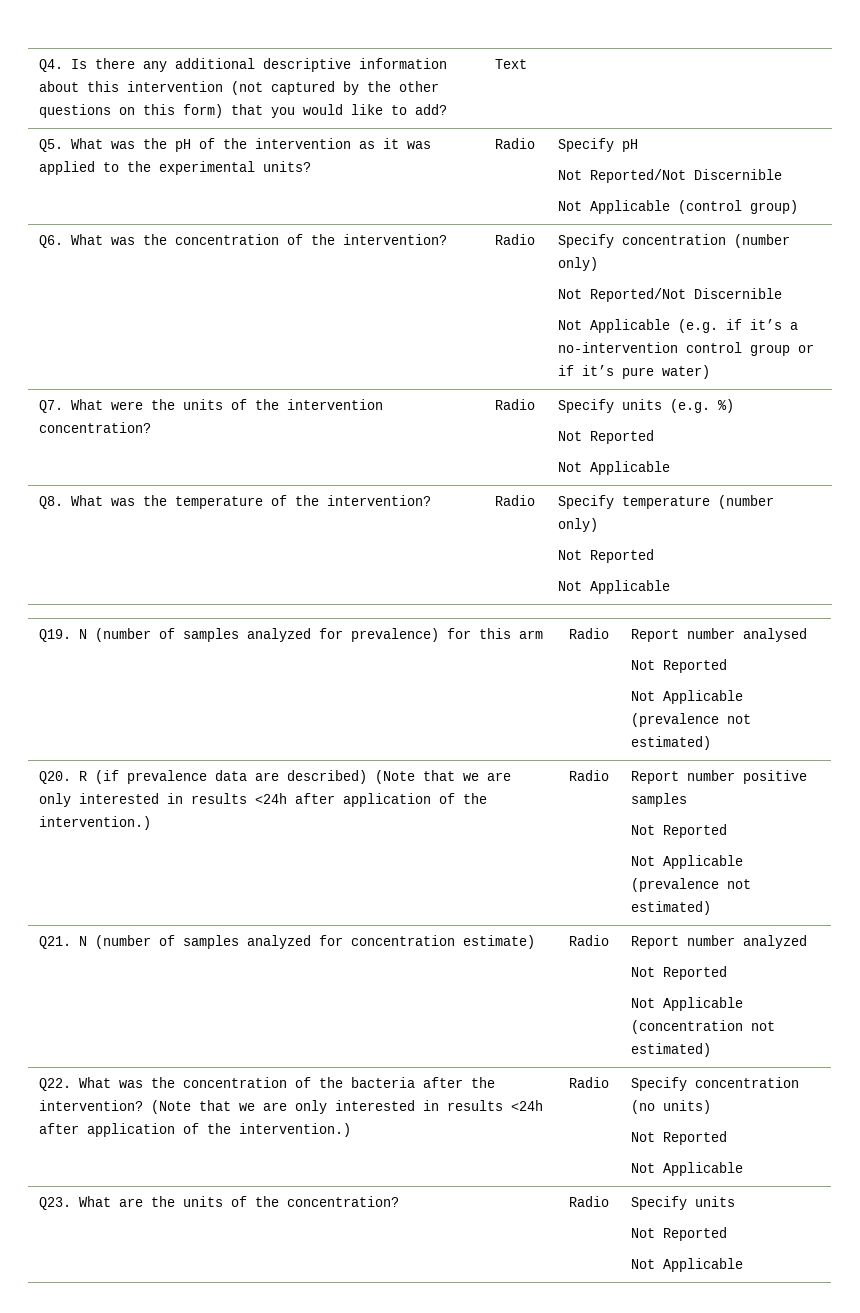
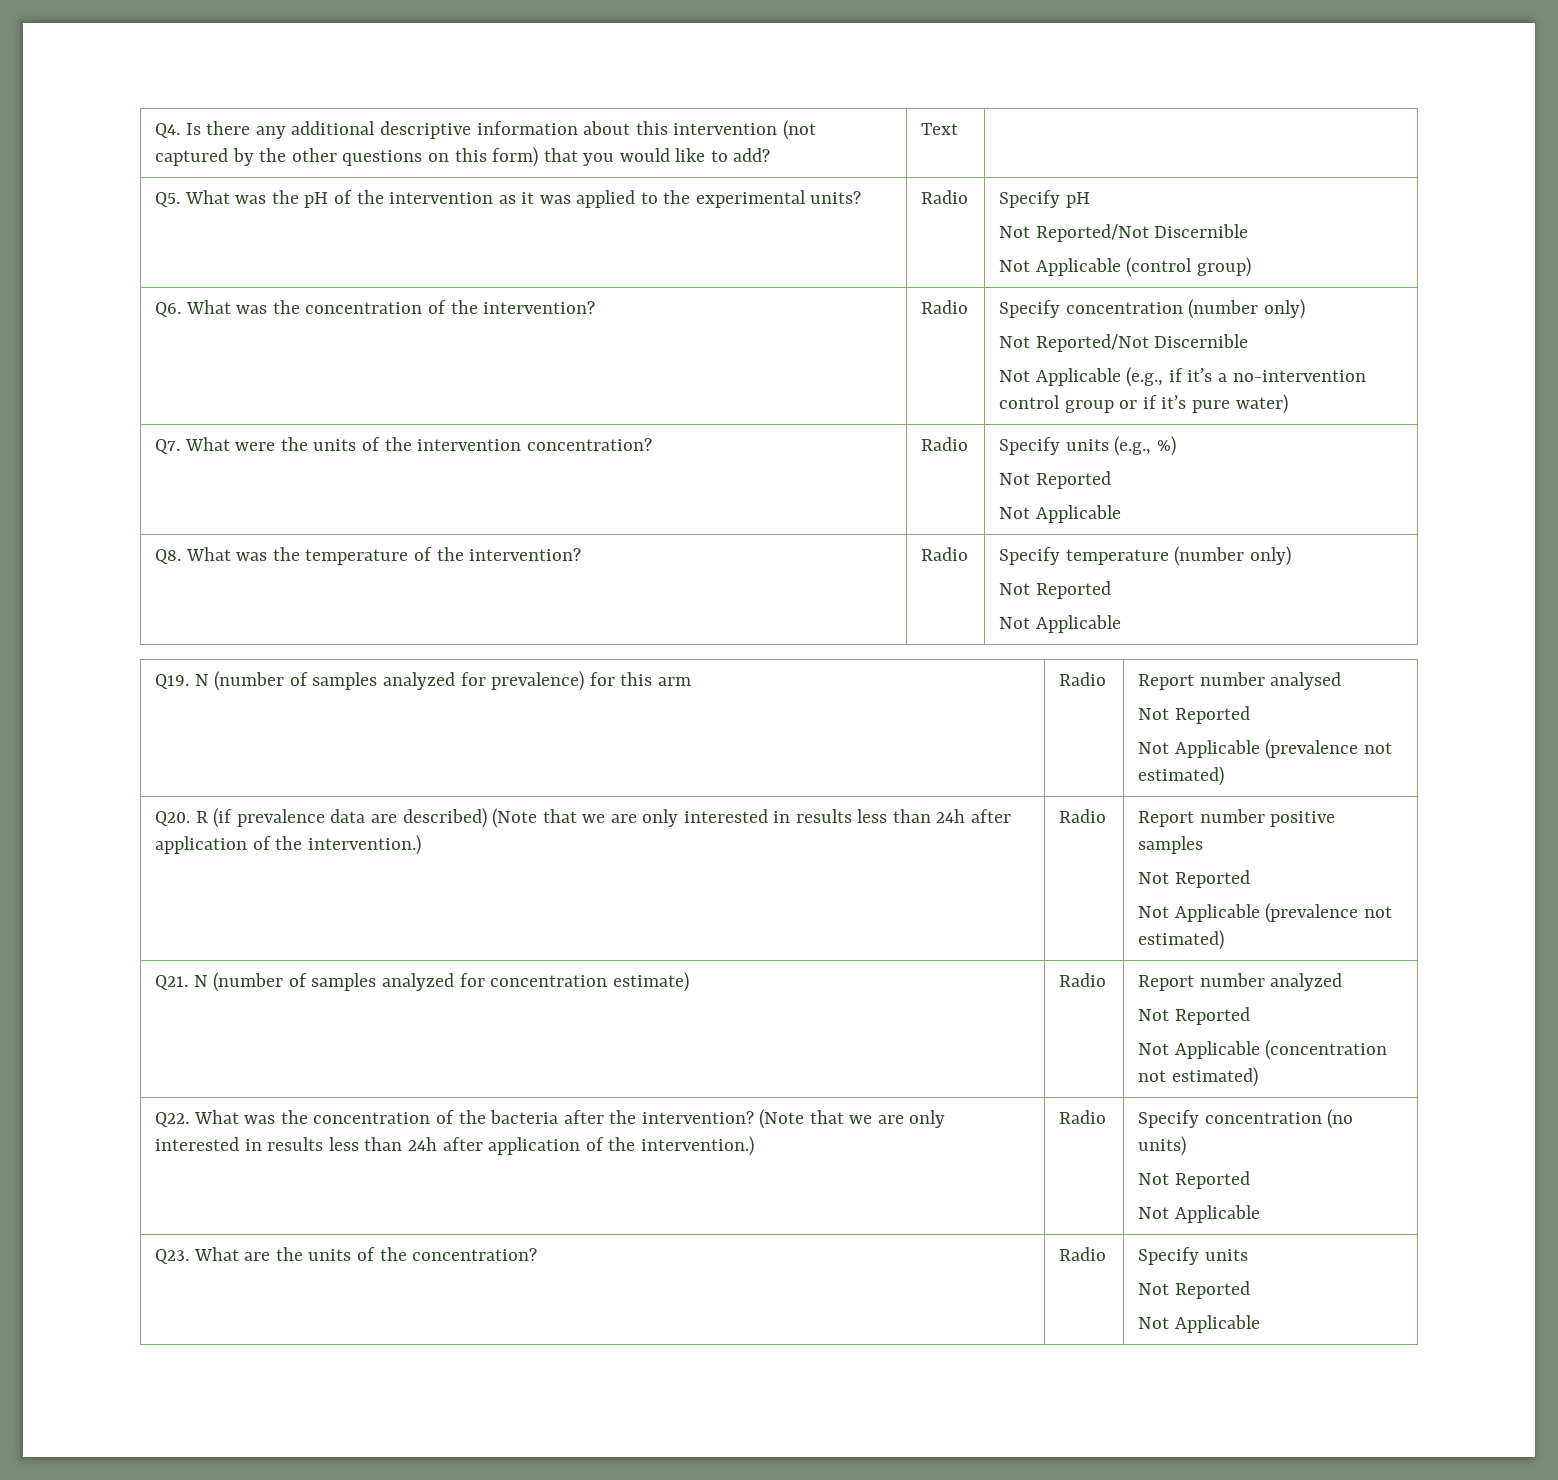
[677,319,718,333] (e.g. -> [1126,367,1164,387] (e.g.,
[669,399,710,413] (e.g. -> [1114,436,1152,456] (e.g.,
[254,793,287,804] <24h -> [857,809,966,823] less than 24h
[510,1100,543,1111] <24h -> [328,1137,438,1151] less than 24h

